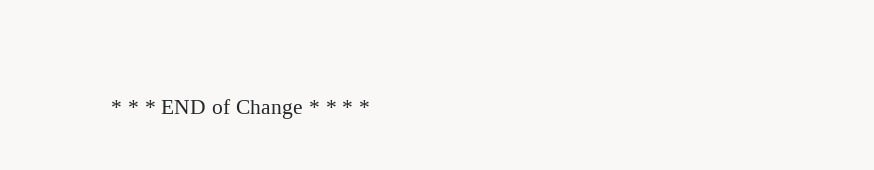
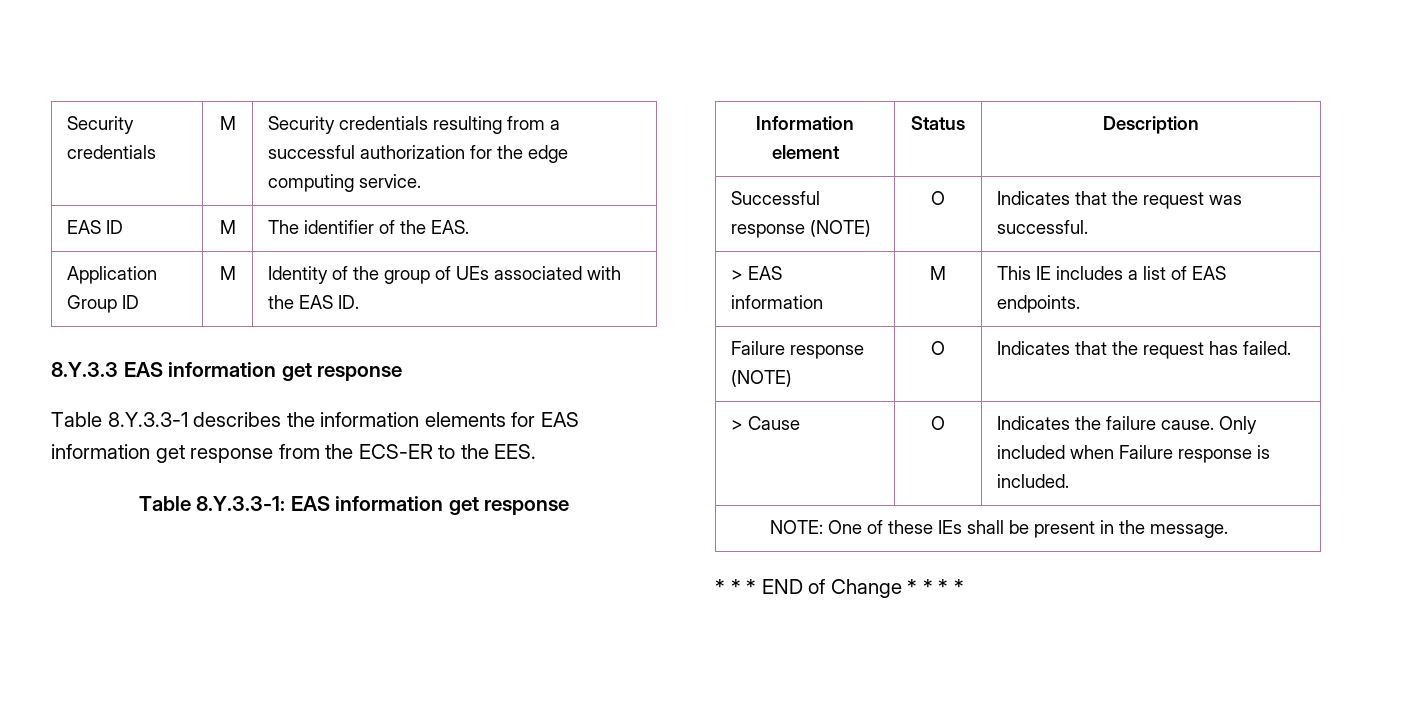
(111, 107) none -> [67,116,135,134] [67,145,157,159] [219,116,236,130] [268,116,561,134] [268,145,569,163] [268,174,422,192] [67,220,124,234] [219,220,236,234] [268,220,470,234] [67,266,158,284] [67,295,140,313] [219,266,236,280] [268,266,622,284] [268,295,360,309] [51,362,403,381] [51,412,579,427] [51,444,537,463] [138,496,570,515] [756,116,854,130] [771,145,840,159] [911,116,965,130] [1103,116,1199,134] [731,191,821,205] [731,220,872,238] [931,191,945,205] [997,191,1243,209] [997,220,1089,234] [731,266,783,280] [731,295,824,309] [930,266,946,280] [997,266,1227,280] [997,295,1081,313] [731,341,865,359] [731,370,793,387] [931,341,945,355] [997,341,1292,359] [731,416,801,430] [931,416,945,430] [997,416,1258,434] [997,445,1271,463] [997,474,1070,488] [769,520,1228,538] Security credentials | M | Security credentials resulting from a successful authorization for the edge computing service. // EAS ID | M | The identifier of the EAS. // Application Group ID | M | Identity of the group of UEs associated with the EAS ID. // 8.Y.3.3 EAS information get response // Table 8.Y.3.3-1 describes the information elements for EAS information get response from the ECS-ER to the EES. // Table 8.Y.3.3-1: EAS information get response // Information element | Status | Description // Successful response (NOTE) | O | Indicates that the request was successful. // > EAS information | M | This IE includes a list of EAS endpoints. // Failure response (NOTE) | O | Indicates that the request has failed. // > Cause | O | Indicates the failure cause. Only included when Failure response is included. // NOTE: One of these IEs shall be present in the message. //

